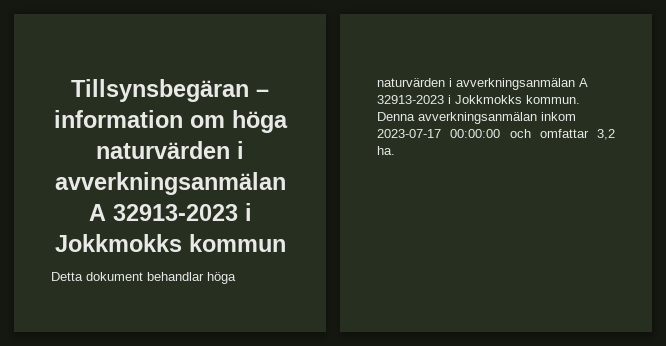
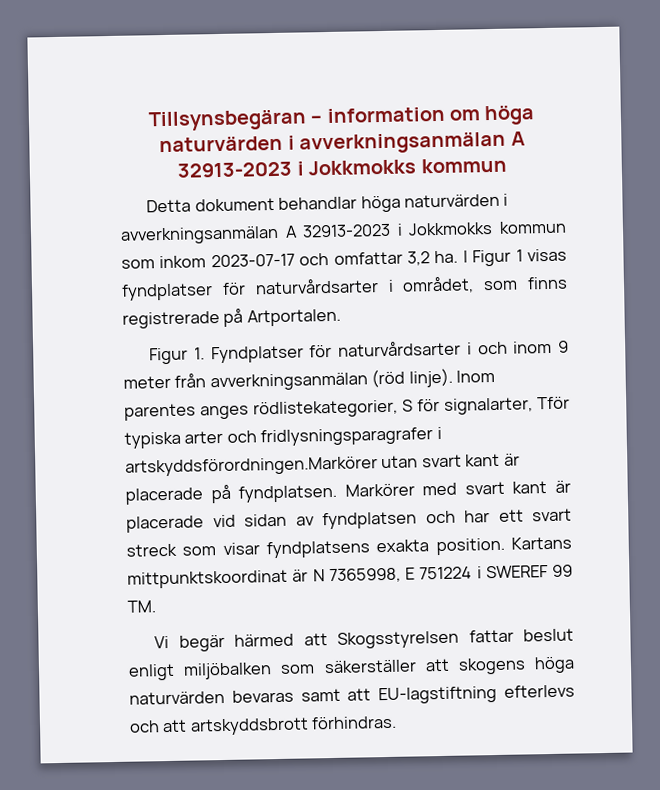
[526,95,580,104] [377,112,537,124] kommun. Denna avverkningsanmälan -> [499,220,567,234] [121,259,155,269] kommun som
[450,129,501,138] 00:00:00 -> (295, 260) none
(395, 150) none -> [462,248,567,267] [121,276,568,301] [122,308,341,329] [149,340,569,365] [123,368,496,392] [124,396,570,421] [124,426,442,449] [125,453,520,477] [125,480,571,505] [126,508,572,533] [126,536,572,559] [127,564,573,589] [127,600,156,613] [154,628,574,652] [128,656,575,681] [129,684,575,705] [129,715,398,736] I Figur 1 visas fyndplatser för naturvårdsarter i området, som finns registrerade på Artportalen. // Figur 1. Fyndplatser för naturvårdsarter i och inom 9 meter från avverkningsanmälan (röd linje). Inom parentes anges rödlistekategorier, S för signalarter, Tför typiska arter och fridlysningsparagrafer i artskyddsförordningen.Markörer utan svart kant är placerade på fyndplatsen. Markörer med svart kant är placerade vid sidan av fyndplatsen och har ett svart streck som visar fyndplatsens exakta position. Kartans mittpunktskoordinat är N 7365998, E 751224 i SWEREF 99 TM. // Vi begär härmed att Skogsstyrelsen fattar beslut enligt miljöbalken som säkerställer att skogens höga naturvärden bevaras samt att EU-lagstiftning efterlevs och att artskyddsbrott förhindras.

